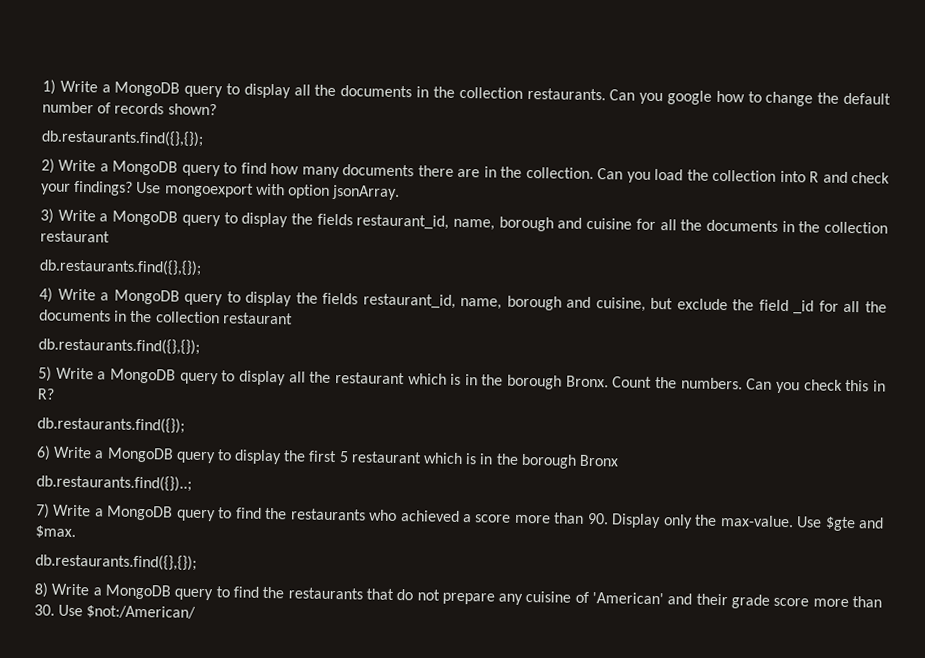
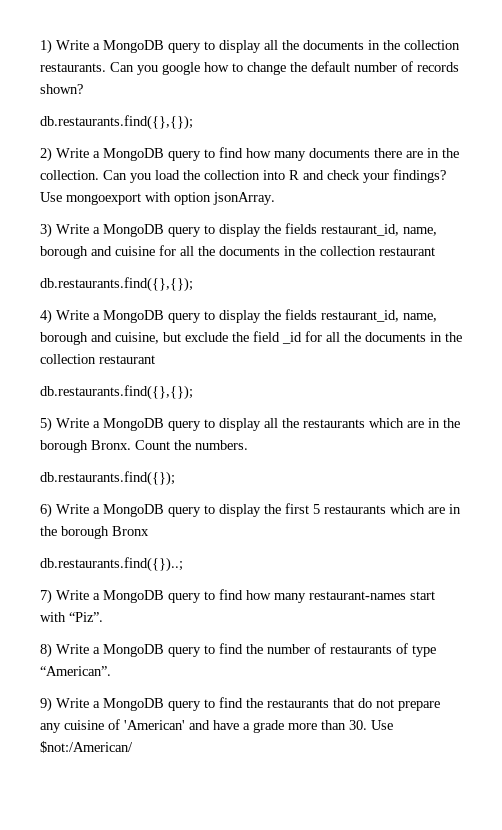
[334,372,462,385] restaurant which is -> [303,418,424,428] restaurants which are
[746,378,887,394] [37,388,55,400] Can you check this in R? -> (248, 445) none
[350,451,478,465] restaurant which is -> [324,504,445,514] restaurants which are
[265,507,885,532] [35,525,76,539] [35,553,197,571] the restaurants who achieved a score more than 90. Display only the max-value. Use $gte and $max. // db.restaurants.find({},{}); -> [246,590,435,603] [40,612,103,622] how many restaurant-names start with “Piz”.
(285, 592) none -> [267,643,436,657] [40,666,111,676] [40,697,263,712] number of restaurants of type “American”. // 9) Write a MongoDB query to find the
[695,593,810,609] their grade score -> [213,720,284,733] have a grade

